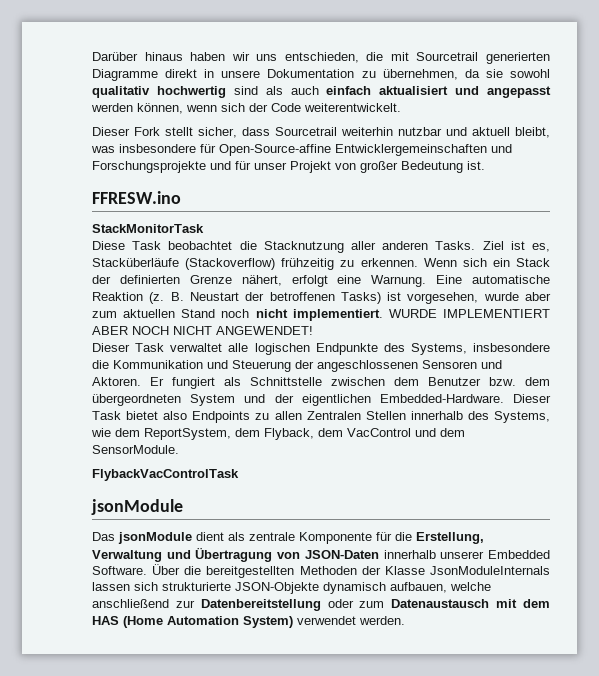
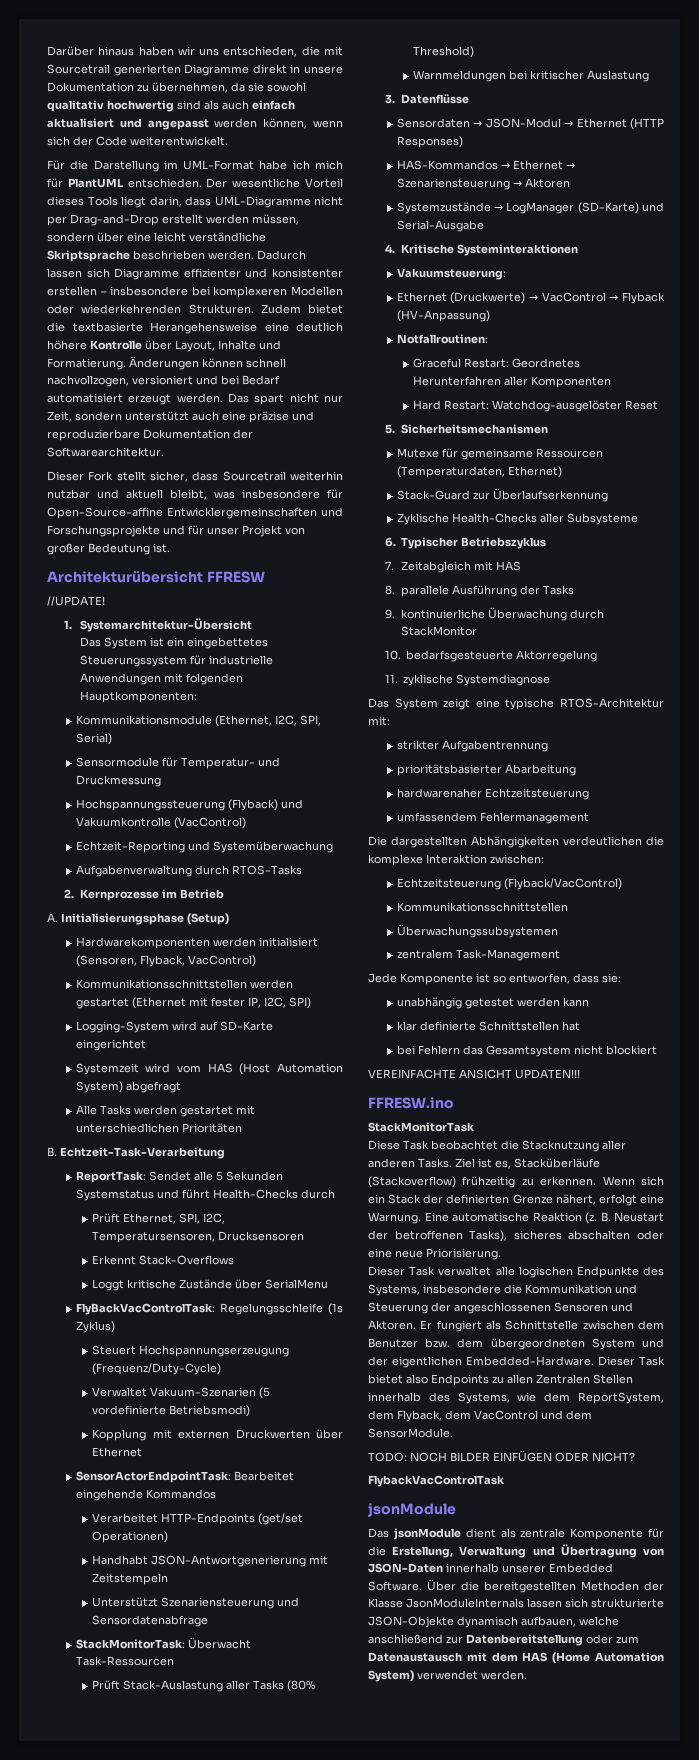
(401, 107) none -> [47,160,343,172] [47,178,343,188] [47,196,343,208] [47,214,299,226] [47,232,266,242] [47,250,306,262] [47,268,343,280] [47,286,343,298] [47,304,343,314] [47,322,343,334] [47,340,281,352] [47,356,286,370] [47,375,280,387] [47,393,343,405] [47,411,314,423] [47,429,253,441] [47,447,164,457] // Für die Darstellung im UML-Format habe ich mich für PlantUML entschieden. Der wesentliche Vorteil dieses Tools liegt darin, dass UML-Diagramme nicht per Drag-and-Drop erstellt werden müssen, sondern über eine leicht verständliche Skriptsprache beschrieben werden. Dadurch lassen sich Diagramme effizienter und konsistenter erstellen – insbesondere bei komplexeren Modellen oder wiederkehrenden Strukturen. Zudem bietet die textbasierte Herangehensweise eine deutlich höhere Kontrolle über Layout, Inhalte und Formatierung. Änderungen können schnell nachvollzogen, versioniert und bei Bedarf automatisiert erzeugt werden. Das spart nicht nur Zeit, sondern unterstützt auch eine präzise und reproduzierbare Dokumentation der Softwarearchitektur.
(485, 165) none -> [47,570,265,583] [47,596,105,606] [63,618,253,632] [80,637,269,649] [80,655,274,667] [80,673,244,685] [80,691,198,703] [75,715,321,727] [75,733,112,745] [75,757,280,769] [75,775,161,787] [75,799,303,811] [75,817,246,829] [75,841,333,853] [75,865,302,877] [63,889,225,901] [47,913,229,925] [75,937,318,949] [75,955,256,967] [75,979,293,989] [75,997,311,1009] [75,1021,273,1033] [75,1039,146,1051] [75,1063,343,1075] [75,1081,181,1093] [75,1105,255,1117] [75,1123,242,1133] [47,1147,225,1159] [75,1171,283,1183] [75,1189,335,1201] [92,1213,226,1224] [92,1231,305,1243] [92,1255,235,1265] [92,1279,329,1291] [75,1303,343,1315] [75,1321,115,1333] [92,1345,290,1357] [92,1363,222,1375] [92,1387,271,1399] [92,1405,251,1417] [92,1429,343,1441] [92,1447,143,1457] [75,1471,294,1483] [75,1489,216,1501] [92,1513,304,1525] [92,1531,169,1543] [92,1555,329,1567] [92,1573,169,1585] [92,1597,300,1609] [92,1615,209,1627] [75,1637,251,1649] [75,1656,174,1666] [92,1680,316,1692] [413,46,475,58] [413,70,650,82] [384,94,470,104] [396,118,664,130] [396,136,463,148] [396,160,575,170] [396,178,570,190] [396,202,664,214] [396,220,484,232] [384,244,579,256] [396,268,506,280] [396,292,665,304] [396,310,490,322] [396,334,488,344] [413,358,581,368] [413,376,612,388] [413,400,659,412] [384,424,549,434] [396,448,603,460] [396,466,562,478] [396,488,608,502] [396,513,638,525] [384,537,547,549] [384,561,522,573] [384,585,575,597] [384,607,605,621] [401,626,478,636] [384,650,598,662] [384,674,551,686] [368,698,664,710] [368,716,390,726] [396,740,548,752] [396,764,576,776] [396,788,589,800] [396,812,589,824] [368,836,664,848] [368,854,544,866] [396,878,622,890] [396,902,568,912] [396,924,558,938] [396,949,560,961] [368,973,621,985] [396,997,589,1009] [396,1021,580,1031] [396,1045,657,1057] [368,1069,580,1079] // Architekturübersicht FFRESW // //UPDATE! // 1. Systemarchitektur-Übersicht // Das System ist ein eingebettetes Steuerungssystem für industrielle Anwendungen mit folgenden Hauptkomponenten: // Kommunikationsmodule (Ethernet, I2C, SPI, Serial) // Sensormodule für Temperatur- und Druckmessung // Hochspannungssteuerung (Flyback) und Vakuumkontrolle (VacControl) // Echtzeit-Reporting und Systemüberwachung // Aufgabenverwaltung durch RTOS-Tasks // 2. Kernprozesse im Betrieb // A. Initialisierungsphase (Setup) // Hardwarekomponenten werden initialisiert (Sensoren, Flyback, VacControl) // Kommunikationsschnittstellen werden gestartet (Ethernet mit fester IP, I2C, SPI) // Logging-System wird auf SD-Karte eingerichtet // Systemzeit wird vom HAS (Host Automation System) abgefragt // Alle Tasks werden gestartet mit unterschiedlichen Prioritäten // B. Echtzeit-Task-Verarbeitung // ReportTask: Sendet alle 5 Sekunden Systemstatus und führt Health-Checks durch // Prüft Ethernet, SPI, I2C, Temperatursensoren, Drucksensoren // Erkennt Stack-Overflows // Loggt kritische Zustände über SerialMenu // FlyBackVacControlTask: Regelungsschleife (1s Zyklus) // Steuert Hochspannungserzeugung (Frequenz/Duty-Cycle) // Verwaltet Vakuum-Szenarien (5 vordefinierte Betriebsmodi) // Kopplung mit externen Druckwerten über Ethernet // SensorActorEndpointTask: Bearbeitet eingehende Kommandos // Verarbeitet HTTP-Endpoints (get/set Operationen) // Handhabt JSON-Antwortgenerierung mit Zeitstempeln // Unterstützt Szenariensteuerung und Sensordatenabfrage // StackMonitorTask: Überwacht Task-Ressourcen // Prüft Stack-Auslastung aller Tasks (80% Threshold) // Warnmeldungen bei kritischer Auslastung // 3. Datenflüsse // Sensordaten → JSON-Modul → Ethernet (HTTP Responses) // HAS-Kommandos → Ethernet → Szenariensteuerung → Aktoren // Systemzustände → LogManager (SD-Karte) und Serial-Ausgabe // 4. Kritische Systeminteraktionen // Vakuumsteuerung: // Ethernet (Druckwerte) → VacControl → Flyback (HV-Anpassung) // Notfallroutinen: // Graceful Restart: Geordnetes Herunterfahren aller Komponenten // Hard Restart: Watchdog-ausgelöster Reset // 5. Sicherheitsmechanismen // Mutexe für gemeinsame Ressourcen (Temperaturdaten, Ethernet) // Stack-Guard zur Überlaufserkennung // Zyklische Health-Checks aller Subsysteme // 6. Typischer Betriebszyklus // 7. Zeitabgleich mit HAS // 8. parallele Ausführung der Tasks // 9. kontinuierliche Überwachung durch StackMonitor // 10. bedarfsgesteuerte Aktorregelung // 11. zyklische Systemdiagnose // Das System zeigt eine typische RTOS-Architektur mit: // strikter Aufgabentrennung // prioritätsbasierter Abarbeitung // hardwarenaher Echtzeitsteuerung // umfassendem Fehlermanagement // Die dargestellten Abhängigkeiten verdeutlichen die komplexe Interaktion zwischen: // Echtzeitsteuerung (Flyback/VacControl) // Kommunikationsschnittstellen // Überwachungssubsystemen // zentralem Task-Management // Jede Komponente ist so entworfen, dass sie: // unabhängig getestet werden kann // klar definierte Schnittstellen hat // bei Fehlern das Gesamtsystem nicht blockiert // VEREINFACHTE ANSICHT UPDATEN!!!
[340,292,551,304] [92,309,550,321] [92,326,313,335] Tasks) ist vorgesehen, wurde aber zum aktuellen Stand noch nicht implementiert. WURDE IMPLEMENTIERT ABER NOCH NICHT ANGEWENDET! -> [469,1230,664,1242] [368,1248,501,1260] Tasks), sicheres abschalten oder eine neue Priorisierung.
(179, 449) none -> [368,1450,635,1462] // TODO: NOCH BILDER EINFÜGEN ODER NICHT?

